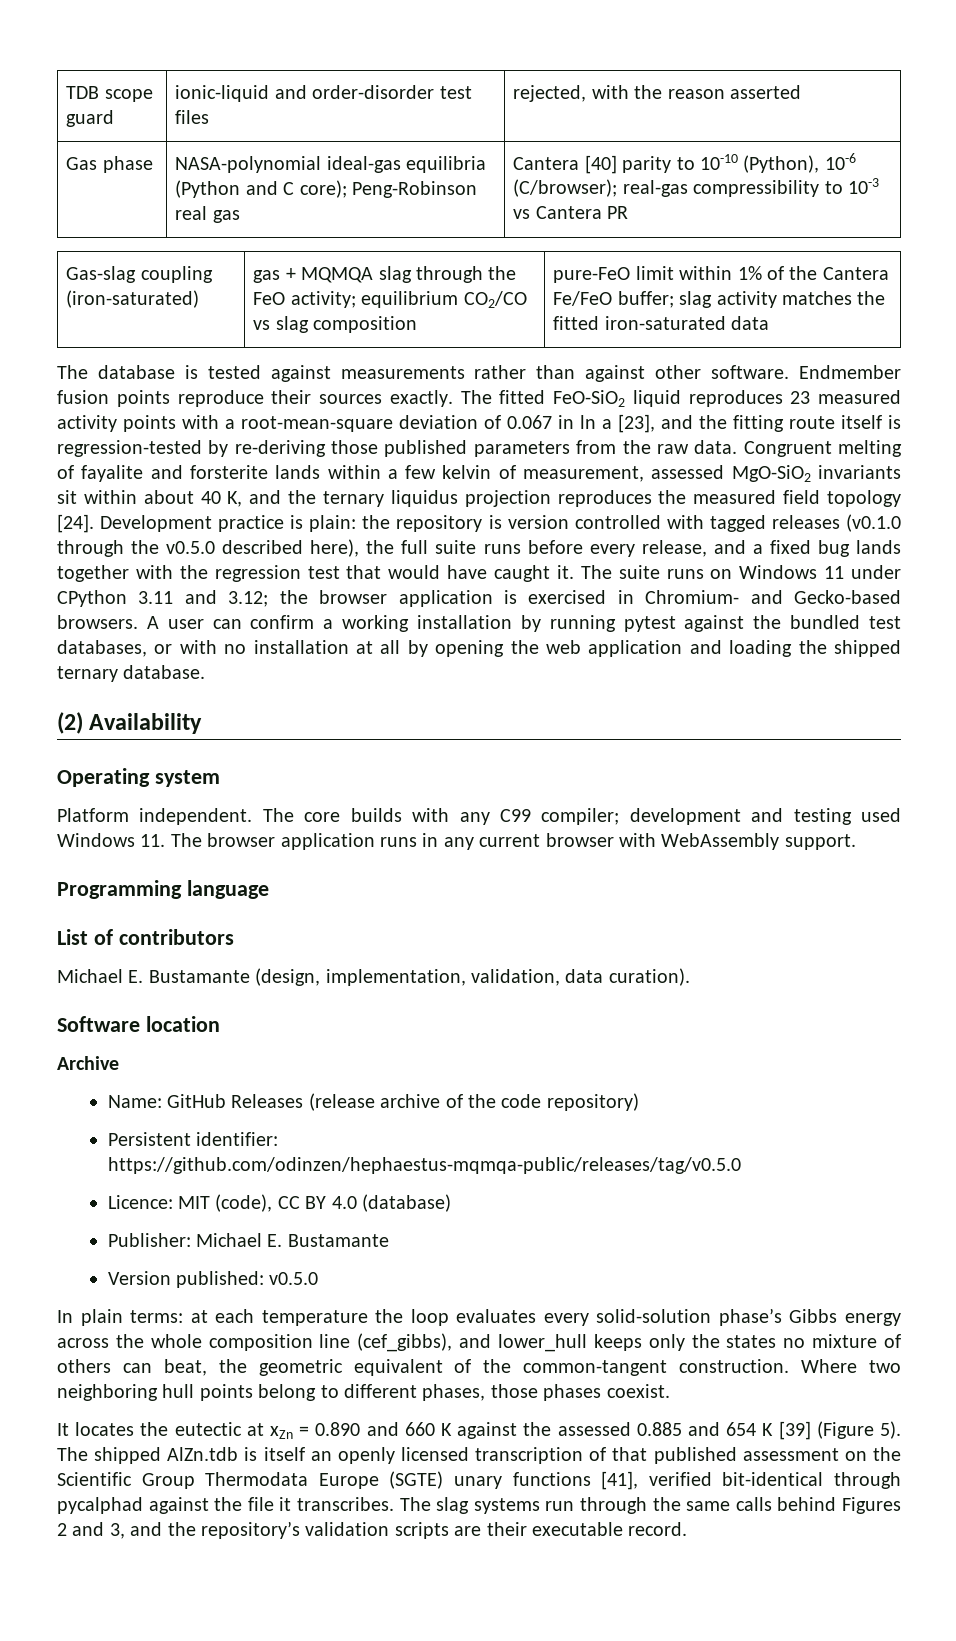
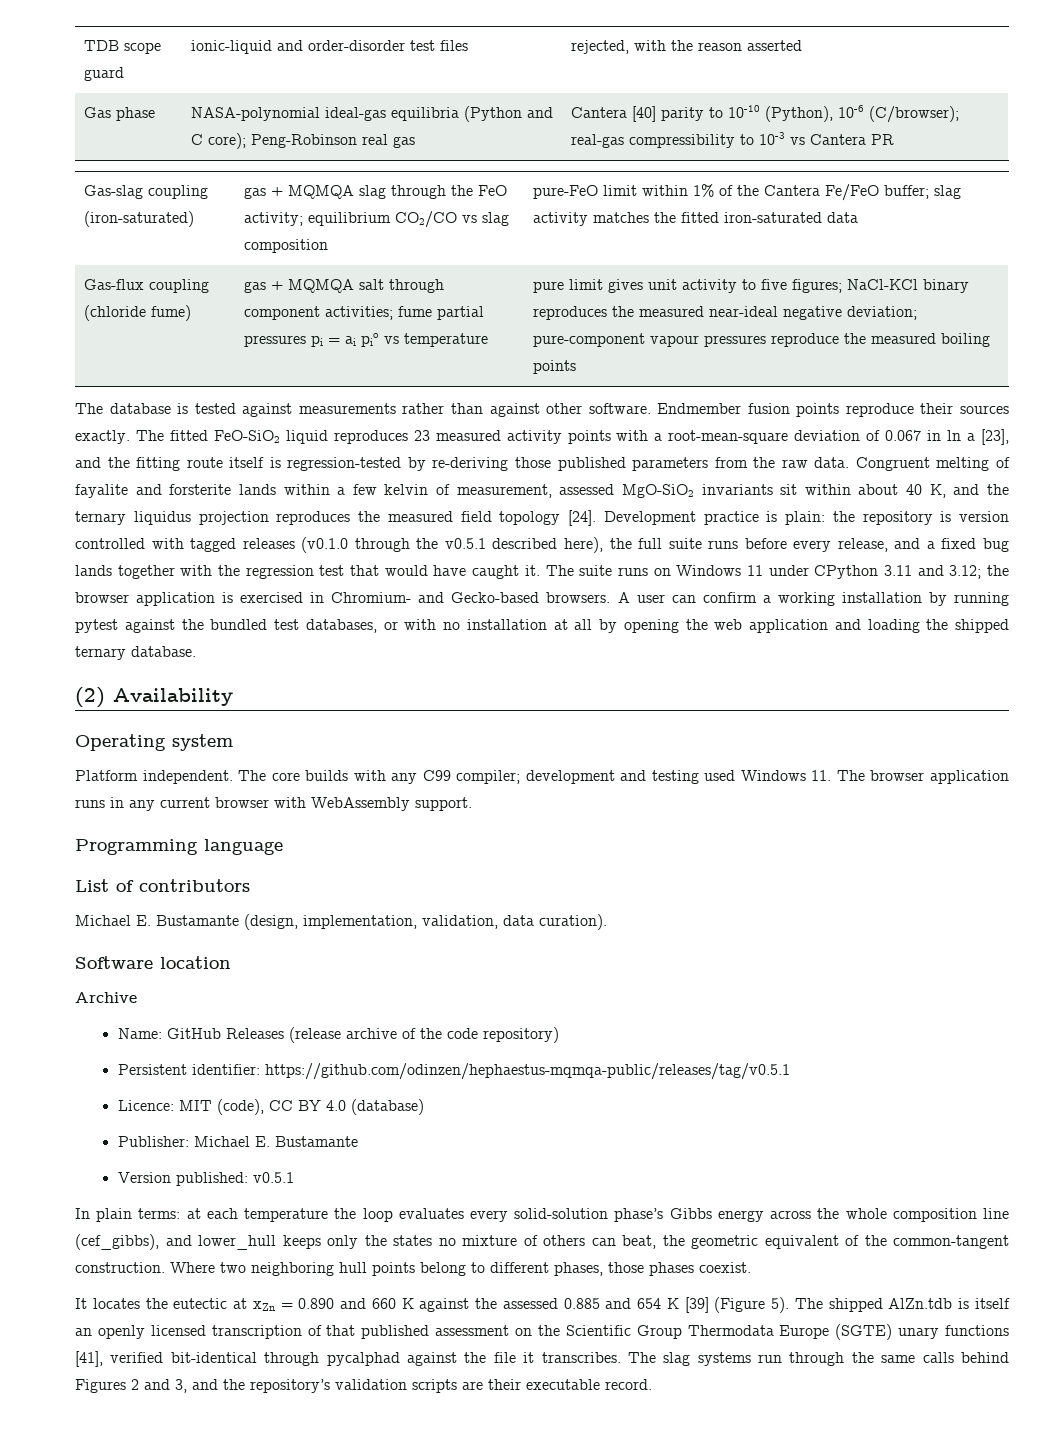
(770, 323) none -> [83,279,209,293] [83,305,191,321] [243,279,444,293] [243,306,484,320] [243,333,488,347] [532,279,969,293] [532,306,917,320] [532,333,990,347] [532,360,576,374] // Gas-flux coupling (chloride fume) | gas + MQMQA salt through component activities; fume partial pressures pi = ai pio vs temperature | pure limit gives unit activity to five figures; NaCl-KCl binary reproduces the measured near-ideal negative deviation; pure-component vapour pressures reproduce the measured boiling points
[166,541,216,554] v0.5.0 -> [444,538,486,549] v0.5.1
[107,1157,741,1174] https://github.com/odinzen/hephaestus-mqmqa-public/releases/tag/v0.5.0 -> [264,1063,790,1080] https://github.com/odinzen/hephaestus-mqmqa-public/releases/tag/v0.5.1
[269,1272,319,1285] v0.5.0 -> [252,1172,294,1183] v0.5.1

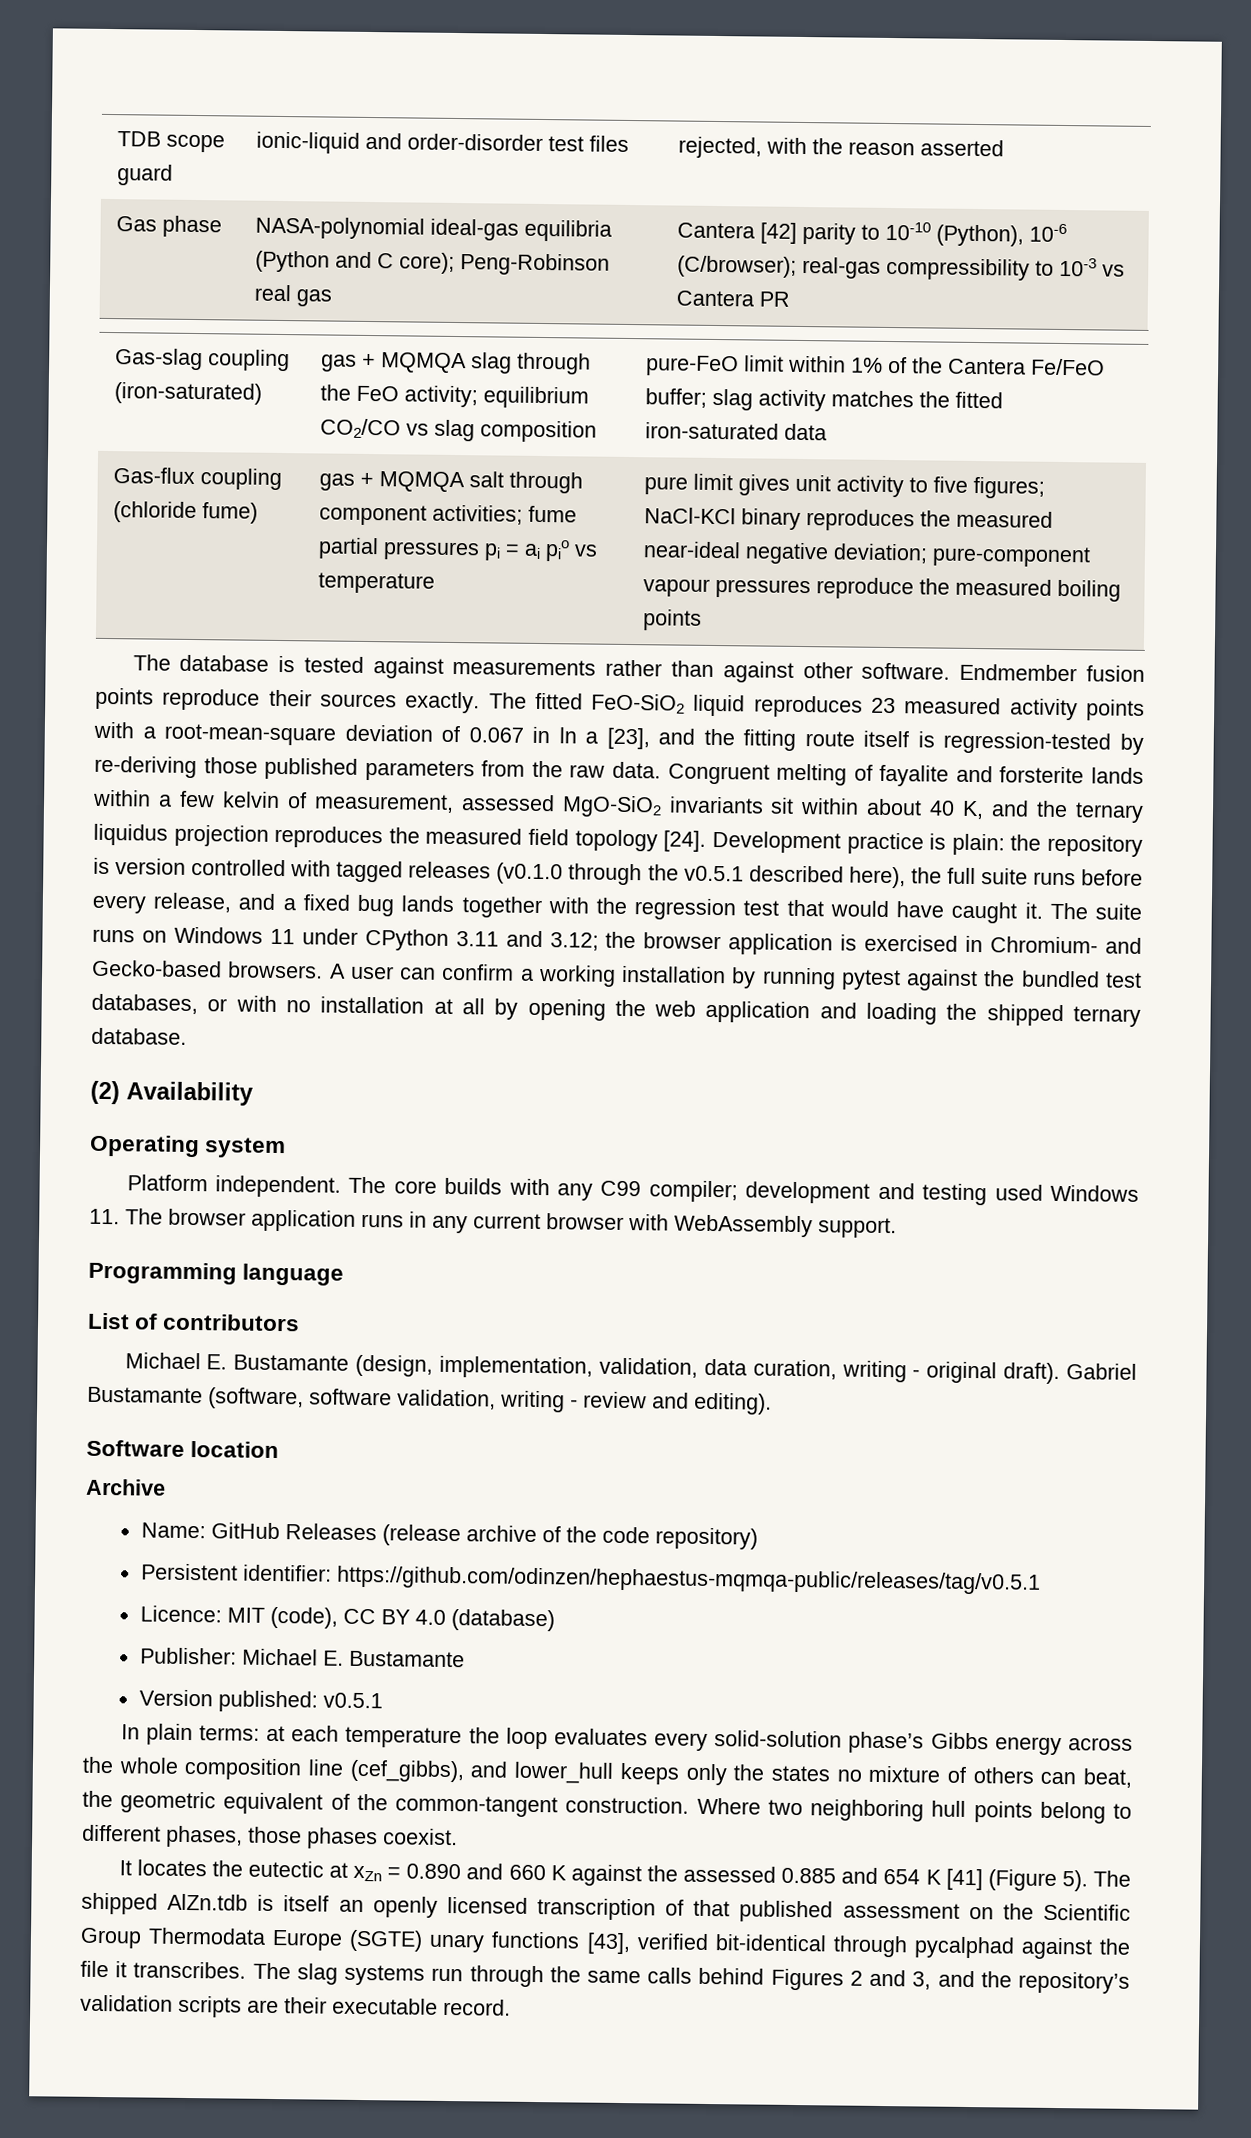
[631,106,656,122] [40] -> [759,222,797,244] [42]
[539,914,607,930] curation). -> [752,1359,1138,1385] [87,1386,772,1415] curation, writing - original draft). Gabriel Bustamante (software, software validation, writing - review and editing).
[684,1297,709,1313] [39] -> [945,1868,983,1891] [41]
[75,1351,103,1367] [41], -> [586,1932,631,1955] [43],

